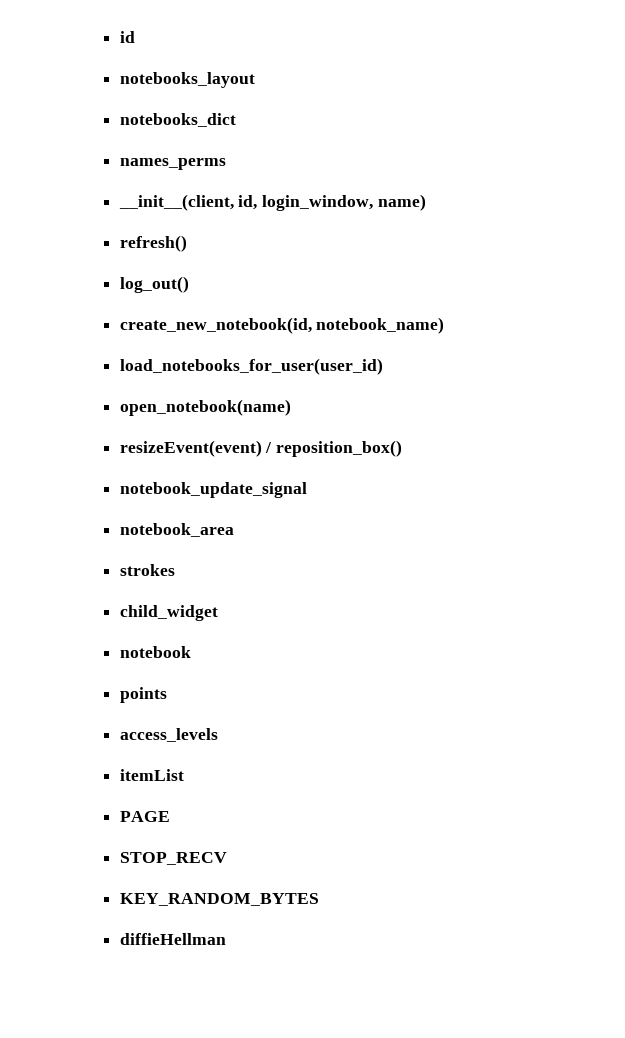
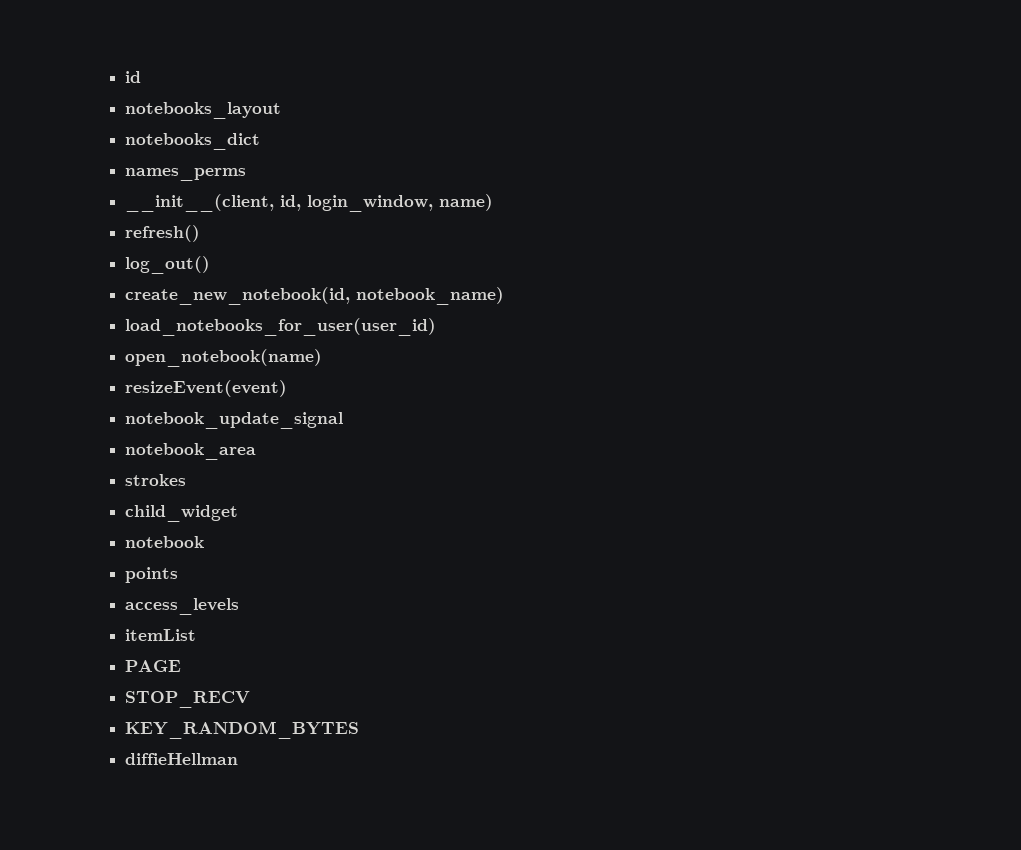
[265,440,403,457] / reposition_box() -> (287, 388) none

